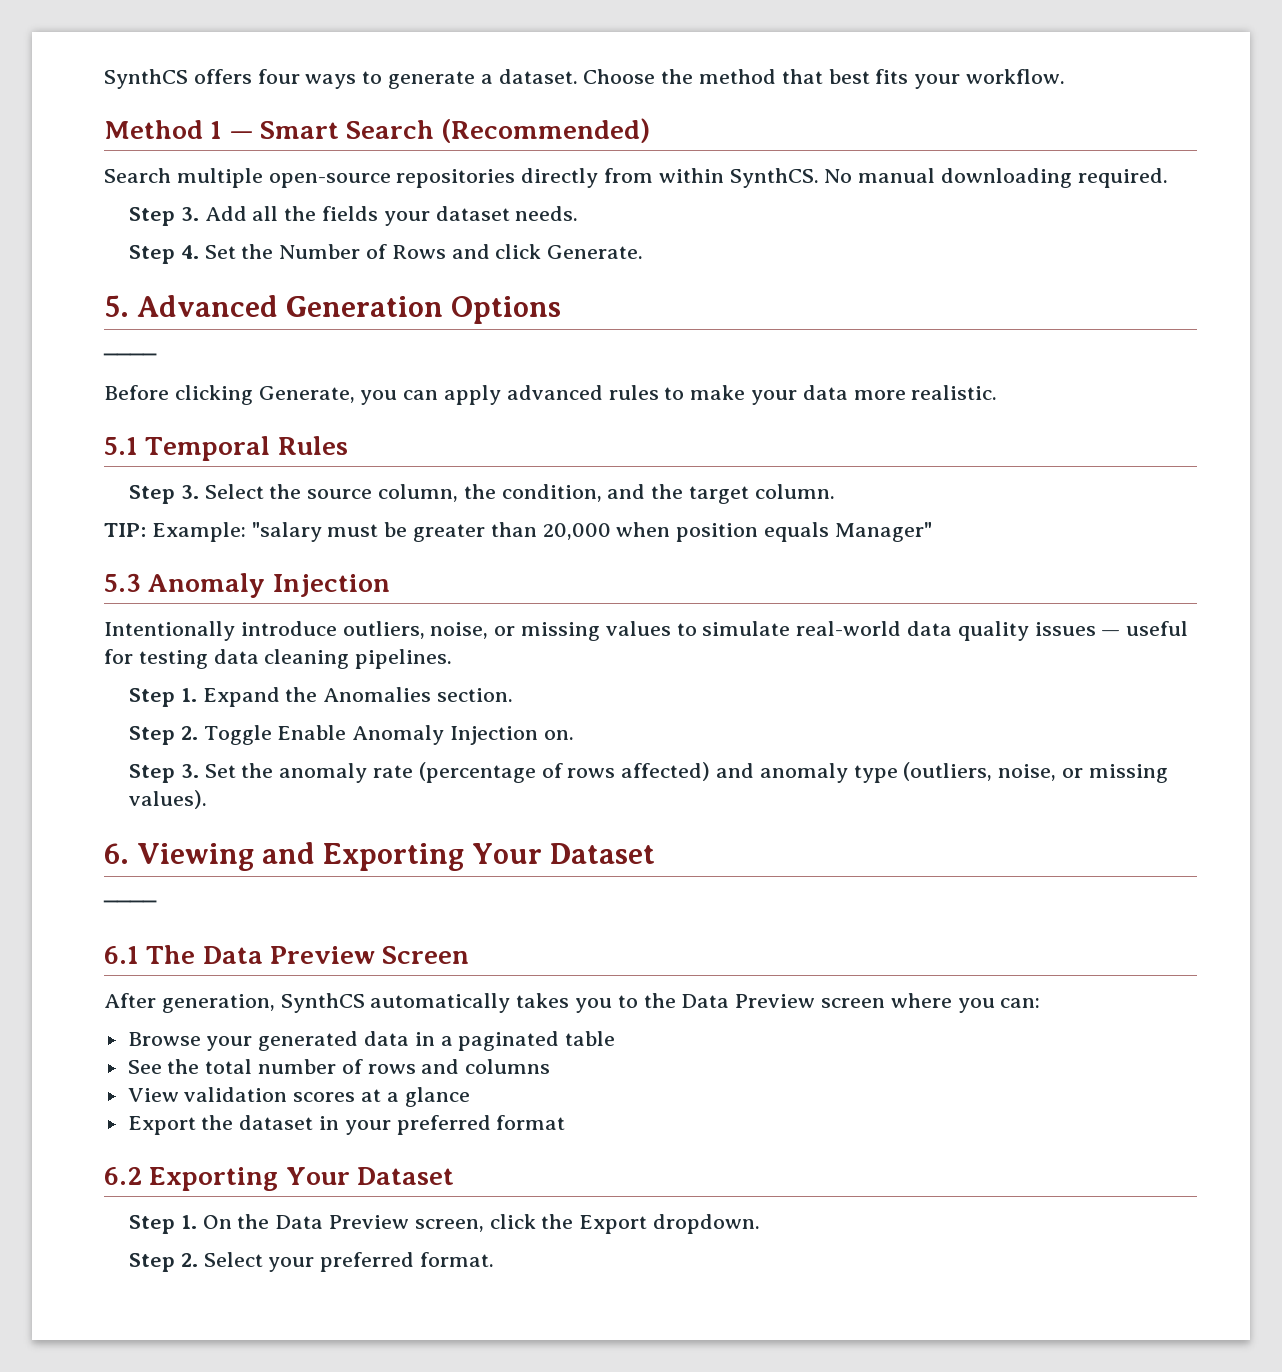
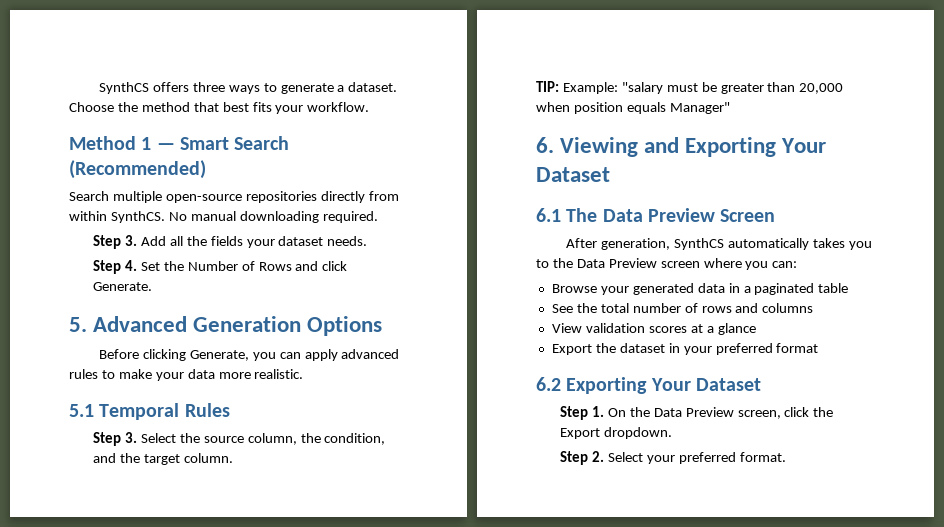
[257,69,300,84] four -> [192,82,225,92] three
[103,353,157,362] // ──── -> (383, 326) none
[104,573,390,598] [104,621,1189,641] [104,649,453,669] [128,687,513,707] [128,725,574,745] [128,762,1168,783] [128,790,207,809] // 5.3 Anomaly Injection // Intentionally introduce outliers, noise, or missing values to simulate real-world data quality issues — useful for testing data cleaning pipelines. // Step 1. Expand the Anomalies section. // Step 2. Toggle Enable Anomaly Injection on. // Step 3. Set the anomaly rate (percentage of rows affected) and anomaly type (outliers, noise, or missing values). -> (730, 108) none
[103,900,157,909] // ──── -> (610, 174) none

